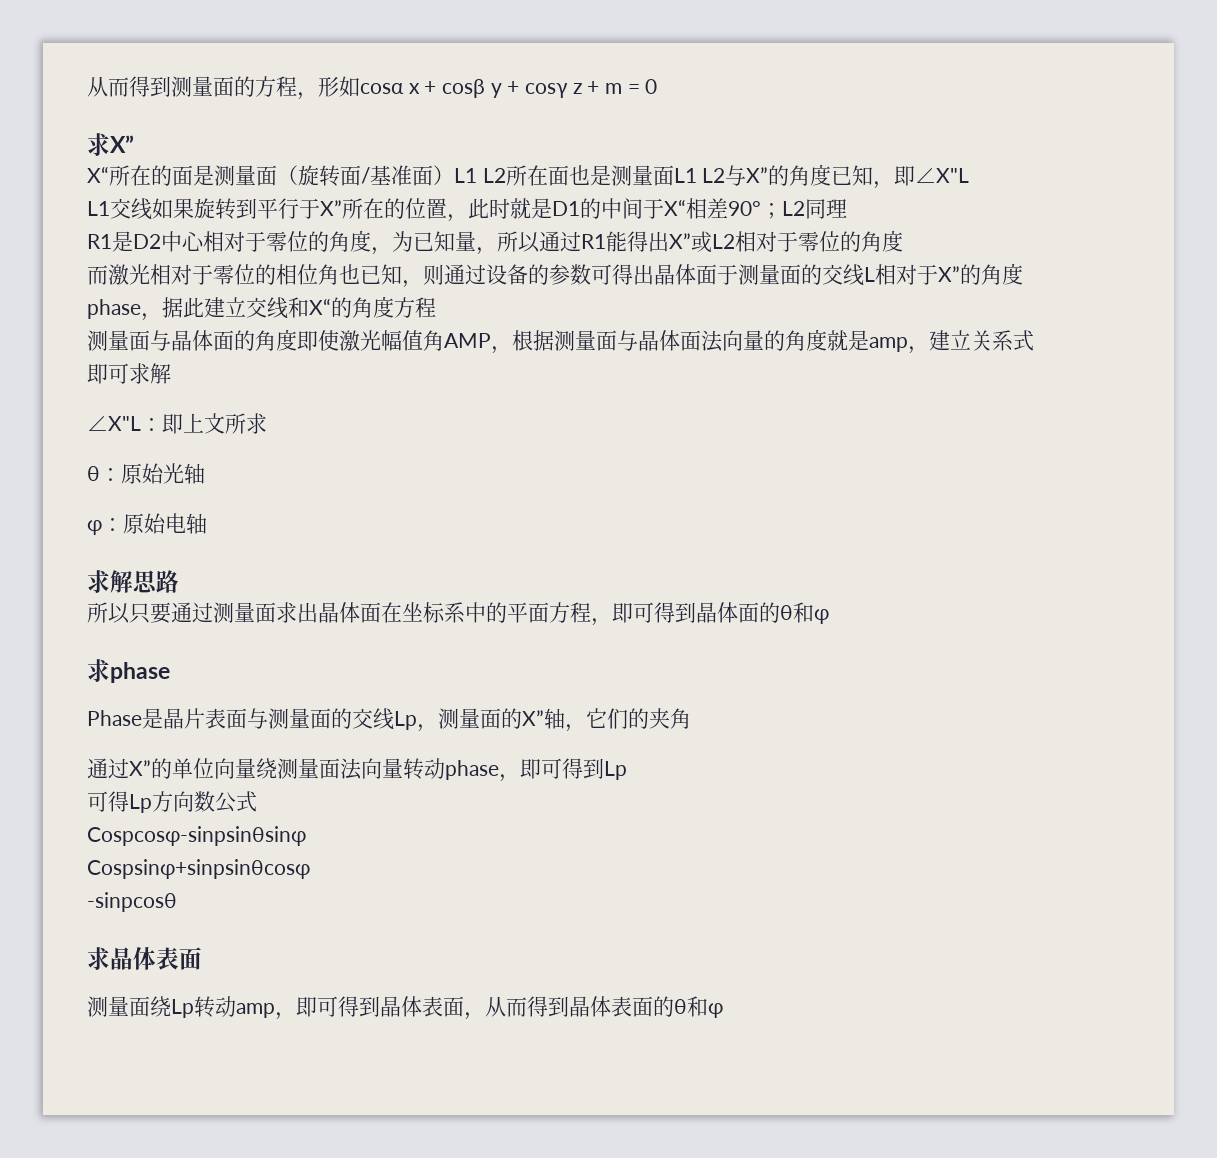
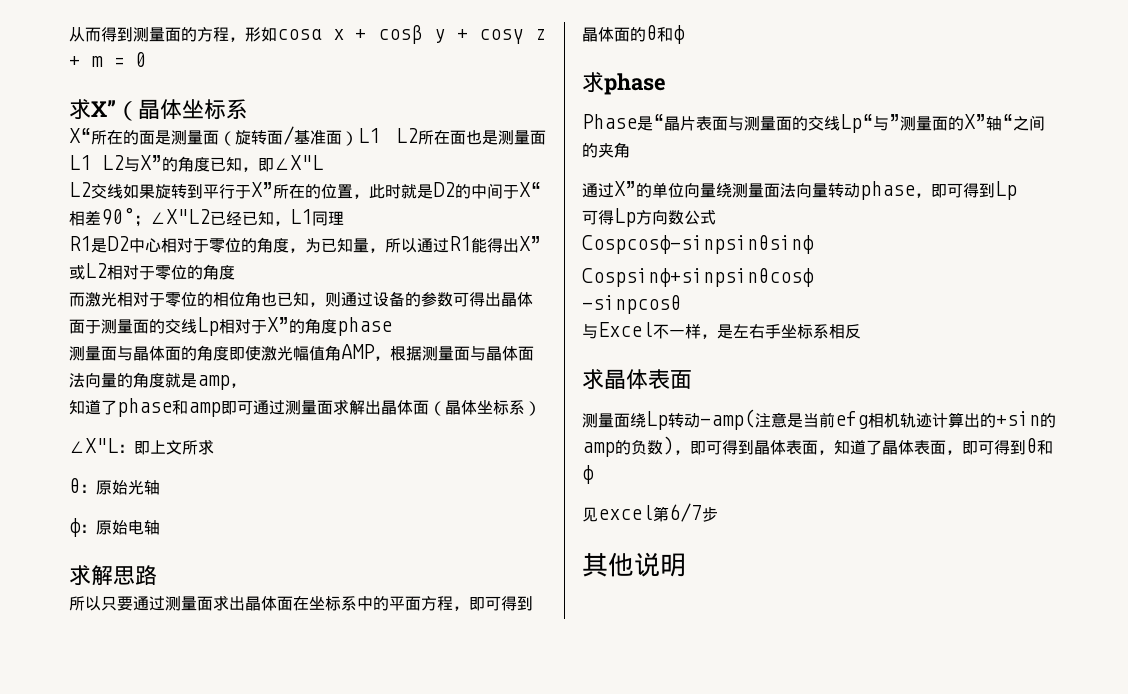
(134, 144) none -> [116,99,248,121] （晶体坐标系
[87,201,110,216] L1 -> [69,182,91,197] L2
[552,201,580,216] D1 -> [433,182,455,197] D2
[782,201,805,216] L2 -> [150,209,312,226] ∠X"L2已经已知，L1
[864,267,875,282] L -> [197,317,219,336] Lp
[141,296,436,321] ，据此建立交线和X“的角度方程 -> (392, 326) none
[929,330,1034,351] [87,363,171,384] 建立关系式 // 即可求解 -> [69,398,541,417] // 知道了phase和amp即可通过测量面求解出晶体面（晶体坐标系）
(163, 718) none -> [653,114,664,129] “
[394,711,438,732] Lp， -> [840,114,900,133] Lp“与”
[565,708,628,732] ，它们 -> [1002,114,1045,131] “之间
(177, 902) none -> [582,322,861,339] // 与Excel不一样，是左右手坐标系相反
[236,1003,275,1018] amp -> [700,409,1056,430] [582,436,674,457] -amp(注意是当前efg相机轨迹计算出的+sin的amp的负数)
[485,996,723,1018] 从而得到晶体表面的θ和φ -> [834,438,1053,455] [582,465,594,484] [582,503,718,522] [582,552,686,577] 知道了晶体表面，即可得到θ和φ // 见excel第6/7步 // 其他说明

